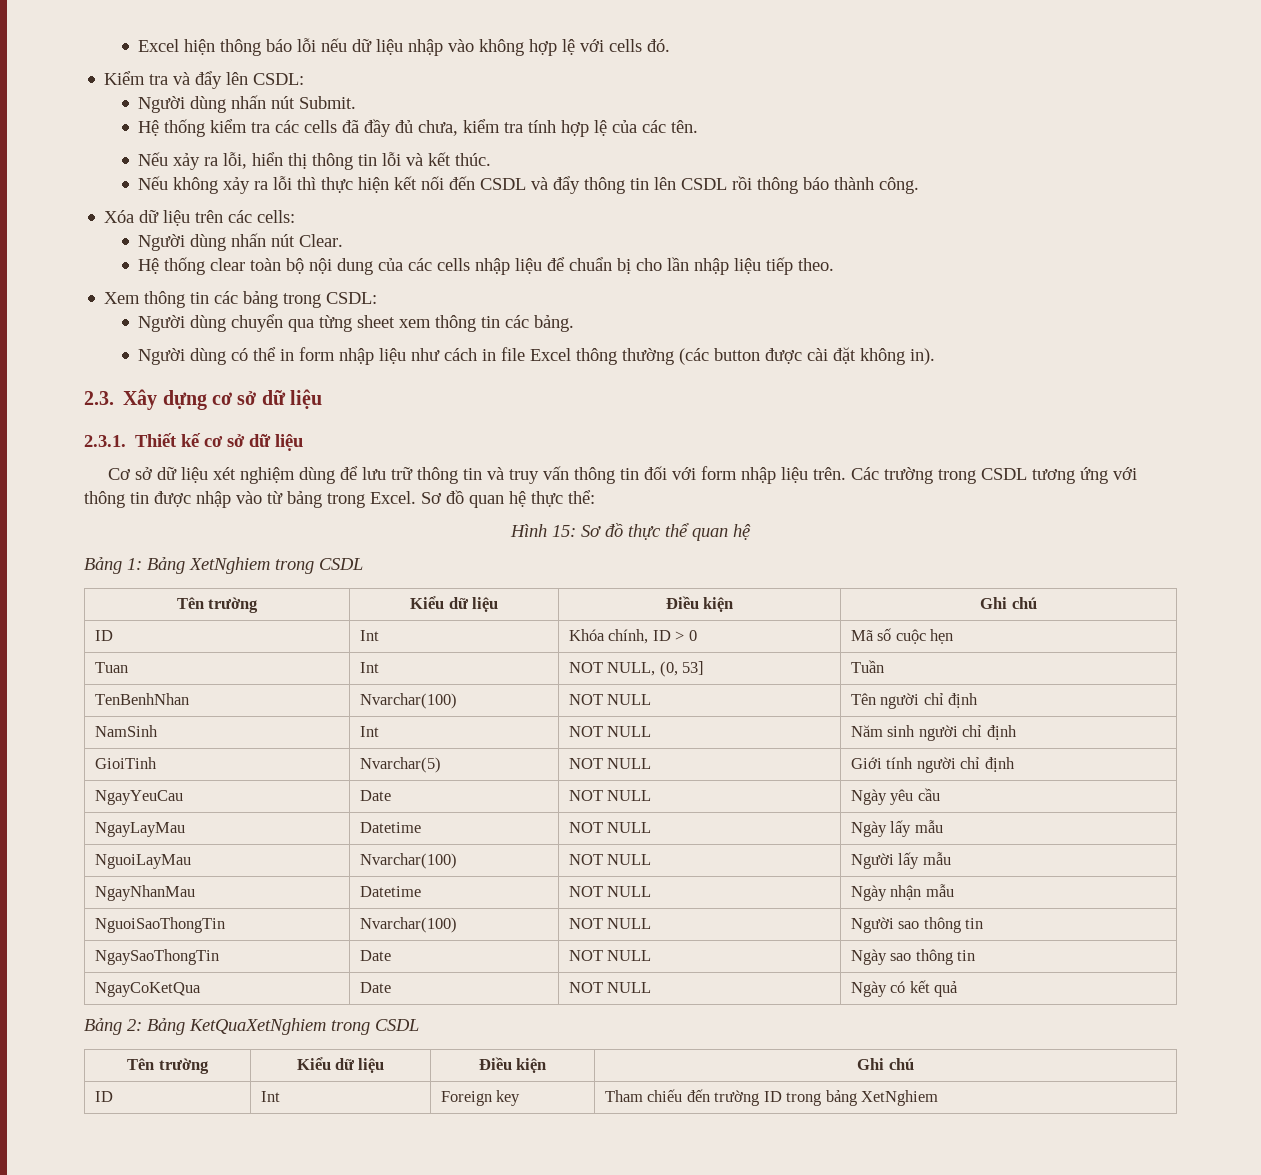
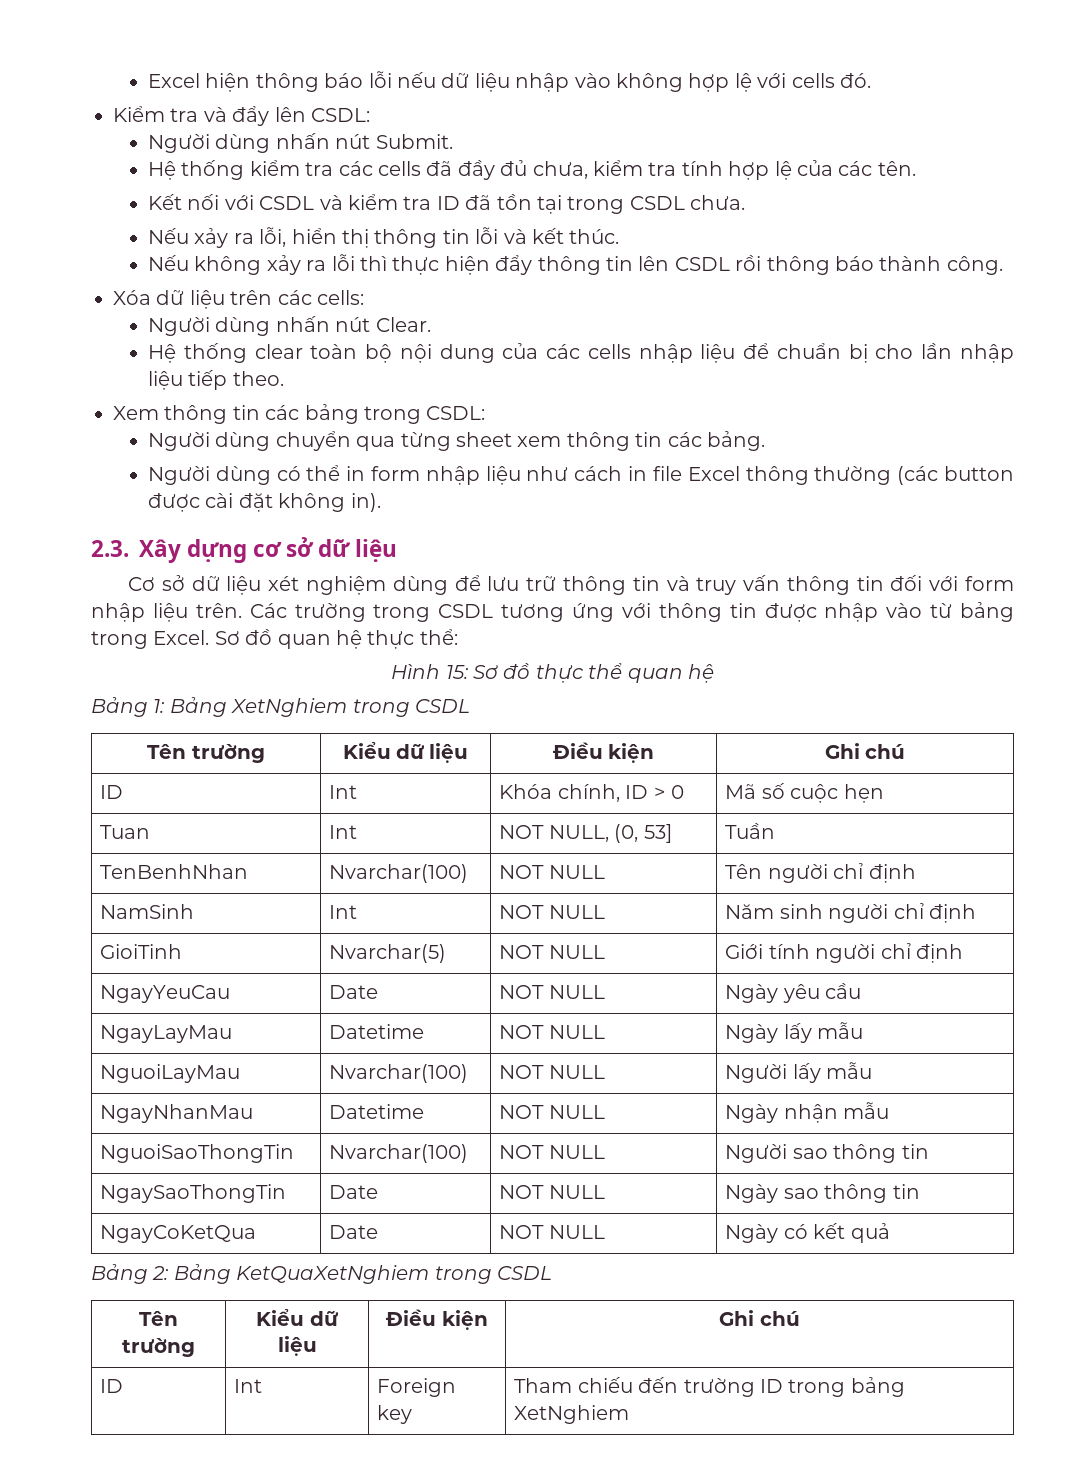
(699, 126) none -> [147,194,746,214] // Kết nối với CSDL và kiểm tra ID đã tồn tại trong CSDL chưa.
[394,176,549,190] kết nối đến CSDL và -> (490, 265) none
[84,433,304,451] // 2.3.1. Thiết kế cơ sở dữ liệu -> (398, 550) none

